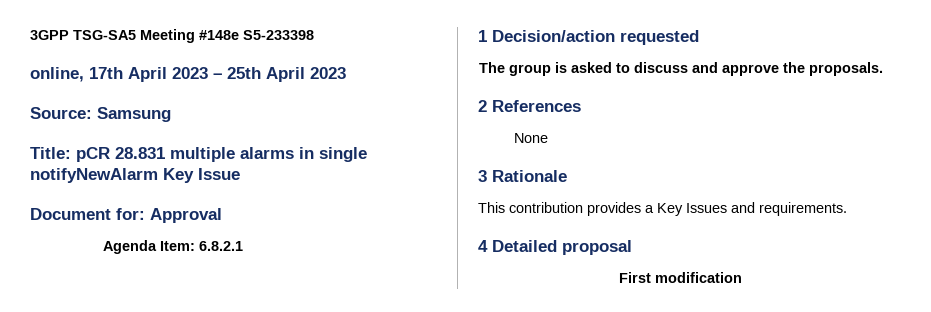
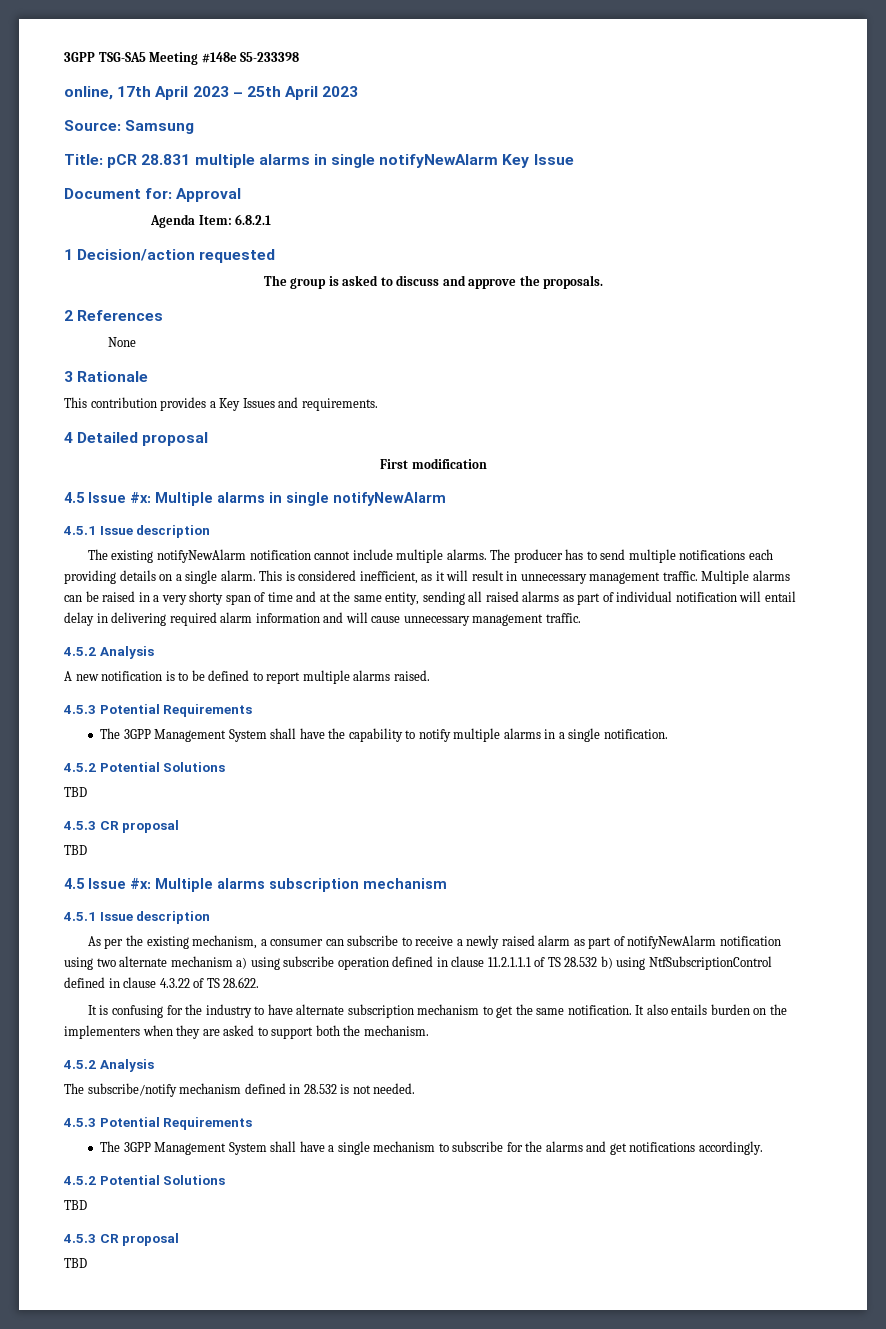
(742, 277) none -> [64,492,446,506] [63,525,211,538] [87,549,773,563] [64,570,790,584] [64,591,796,605] [64,612,581,626] [63,646,154,659] [64,670,430,684] [63,704,253,717] [100,728,668,742] [63,762,226,772] [64,787,87,797] [63,820,180,833] [64,845,87,855] [64,878,447,892] [63,911,211,924] [87,935,781,949] [64,956,772,970] [64,977,260,988] [87,1004,787,1018] [64,1025,429,1039] [63,1059,154,1072] [64,1083,416,1097] [63,1117,253,1130] [100,1141,763,1155] [63,1175,226,1185] [64,1200,87,1210] [63,1233,180,1246] [64,1258,87,1268] // 4.5 Issue #x: Multiple alarms in single notifyNewAlarm // 4.5.1 Issue description // The existing notifyNewAlarm notification cannot include multiple alarms. The producer has to send multiple notifications each providing details on a single alarm. This is considered inefficient, as it will result in unnecessary management traffic. Multiple alarms can be raised in a very shorty span of time and at the same entity, sending all raised alarms as part of individual notification will entail delay in delivering required alarm information and will cause unnecessary management traffic. // 4.5.2 Analysis // A new notification is to be defined to report multiple alarms raised. // 4.5.3 Potential Requirements // The 3GPP Management System shall have the capability to notify multiple alarms in a single notification. // 4.5.2 Potential Solutions // TBD // 4.5.3 CR proposal // TBD // 4.5 Issue #x: Multiple alarms subscription mechanism // 4.5.1 Issue description // As per the existing mechanism, a consumer can subscribe to receive a newly raised alarm as part of notifyNewAlarm notification using two alternate mechanism a) using subscribe operation defined in clause 11.2.1.1.1 of TS 28.532 b) using NtfSubscriptionControl defined in clause 4.3.22 of TS 28.622. // It is confusing for the industry to have alternate subscription mechanism to get the same notification. It also entails burden on the implementers when they are asked to support both the mechanism. // 4.5.2 Analysis // The subscribe/notify mechanism defined in 28.532 is not needed. // 4.5.3 Potential Requirements // The 3GPP Management System shall have a single mechanism to subscribe for the alarms and get notifications accordingly. // 4.5.2 Potential Solutions // TBD // 4.5.3 CR proposal // TBD

